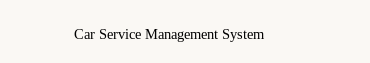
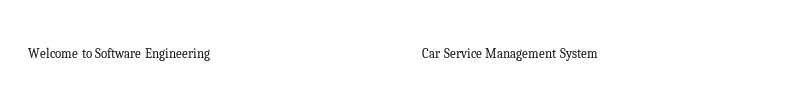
(74, 34) none -> [28,47,210,61] Welcome to Software Engineering //

